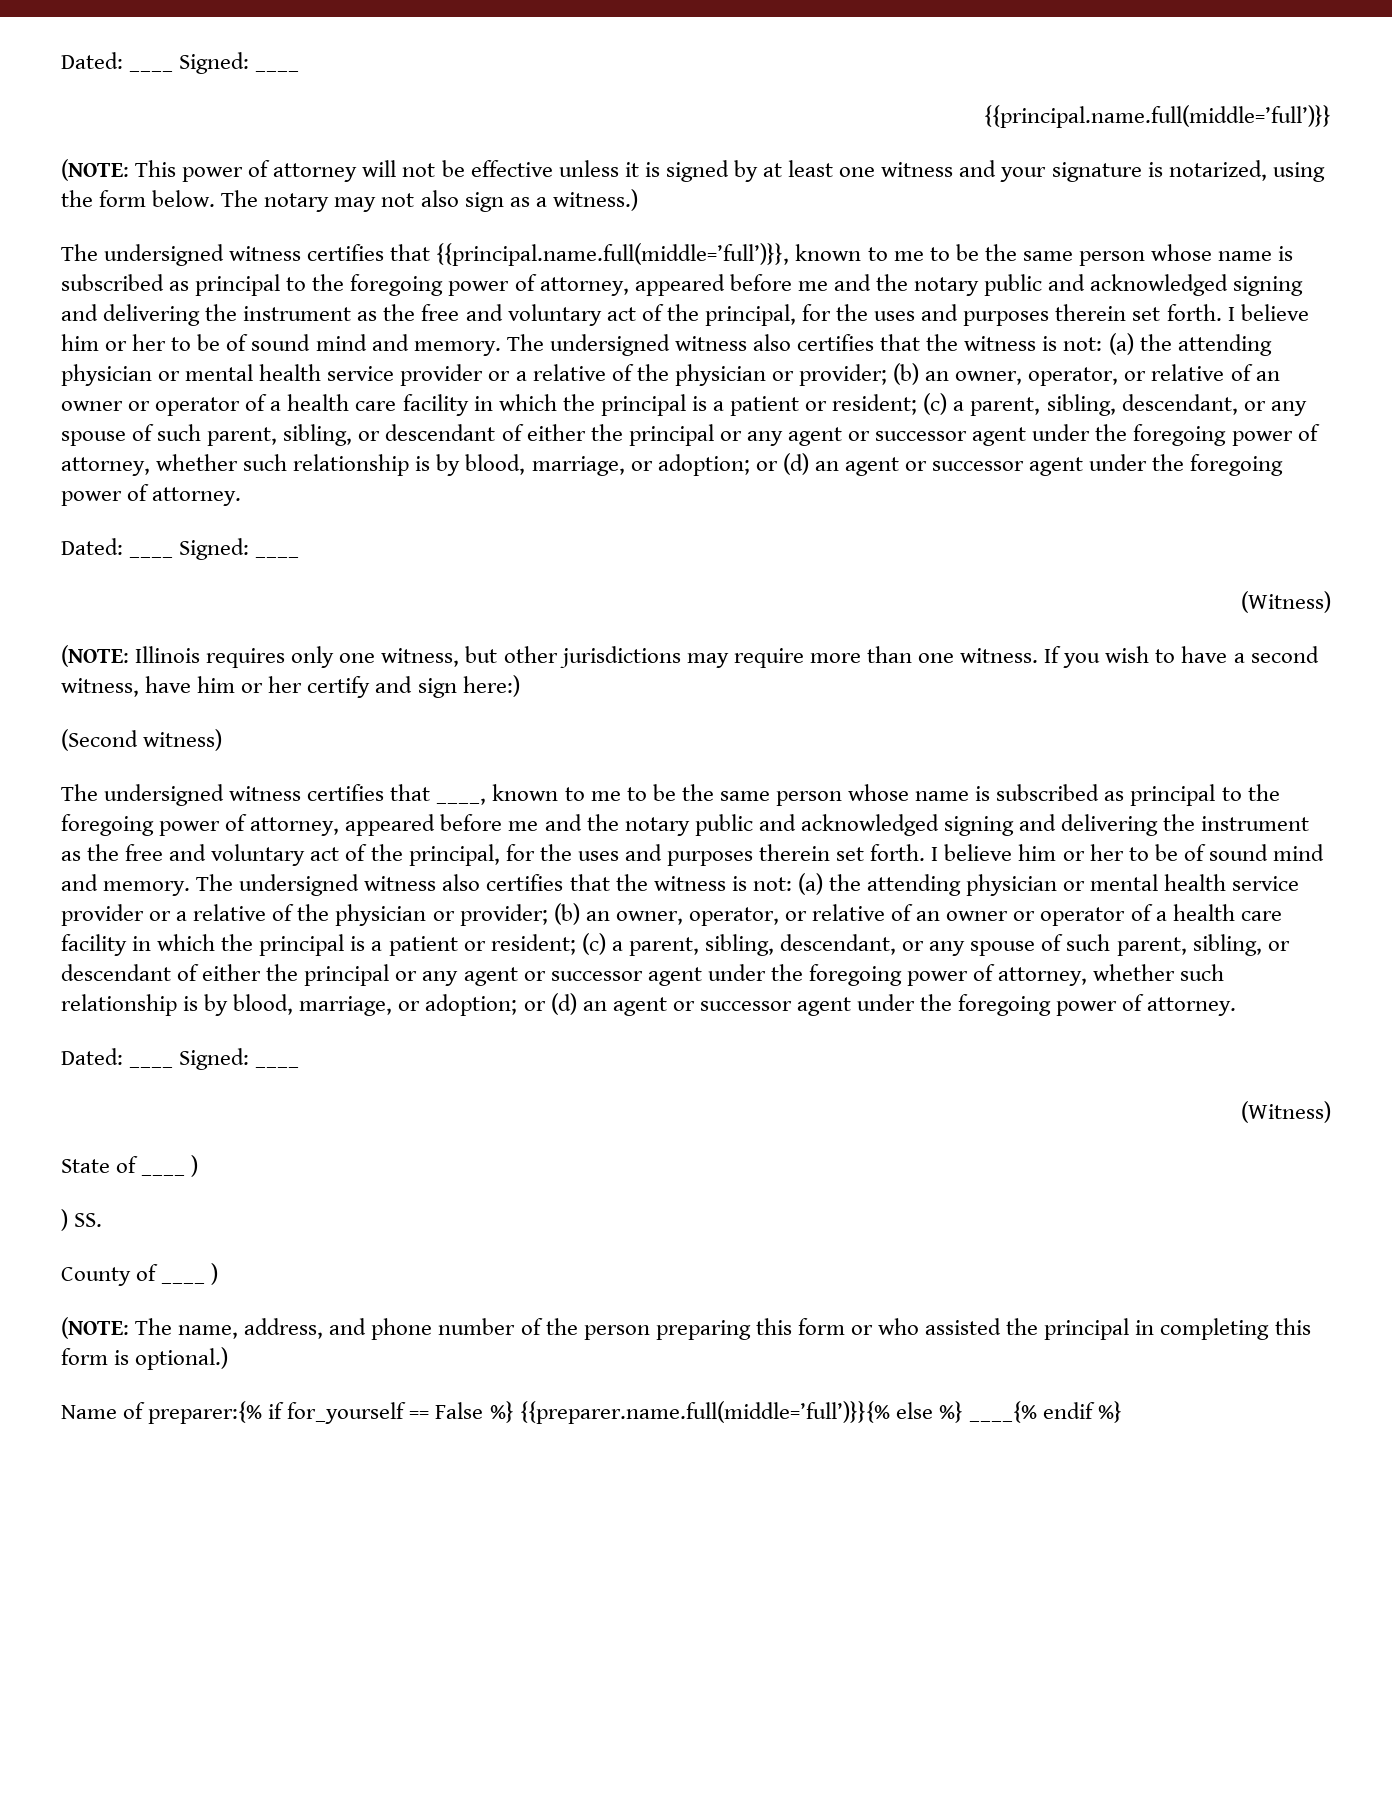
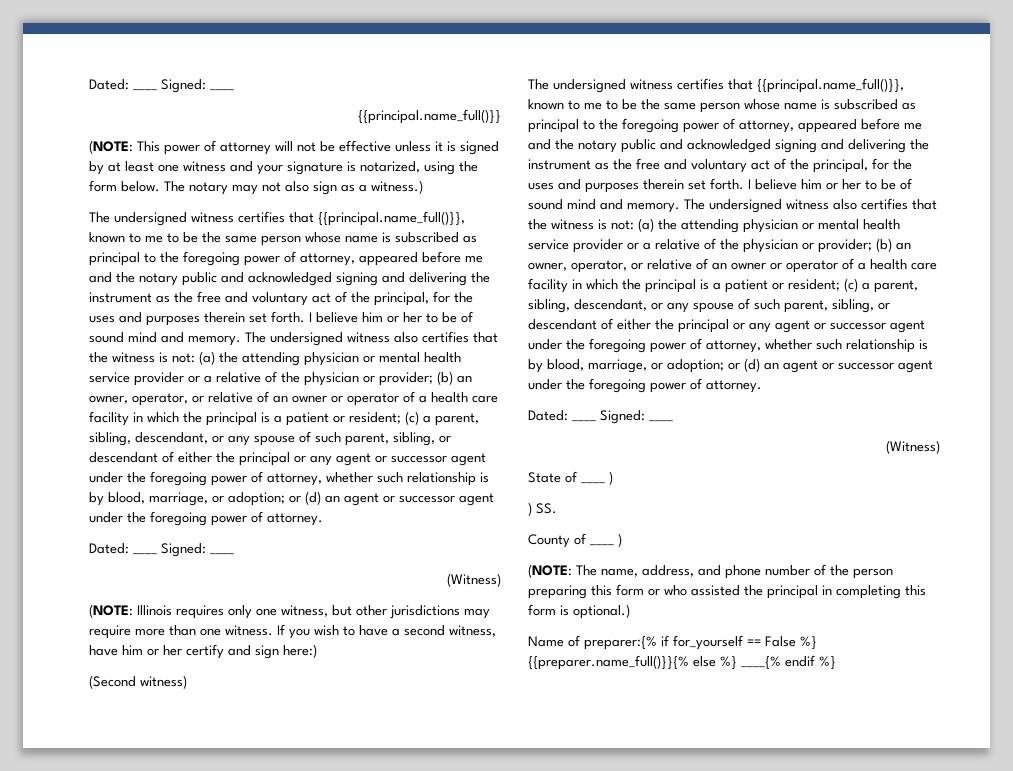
[61,52,123,69] [129,52,300,74] [984,105,1331,128] Dated: ____ Signed: ____ // {{principal.name.full(middle=’full’)}} -> [89,79,234,93] [358,109,501,124] Dated: ____ Signed: ____ // {{principal.name_full()}}
[436,243,790,266] {{principal.name.full(middle=’full’)}}, -> [318,211,465,226] {{principal.name_full()}},
[436,798,487,805] ____, -> [757,78,904,93] {{principal.name_full()}},
[519,1401,890,1424] {{preparer.name.full(middle=’full’)}}{% -> [528,655,689,670] {{preparer.name_full()}}{%

